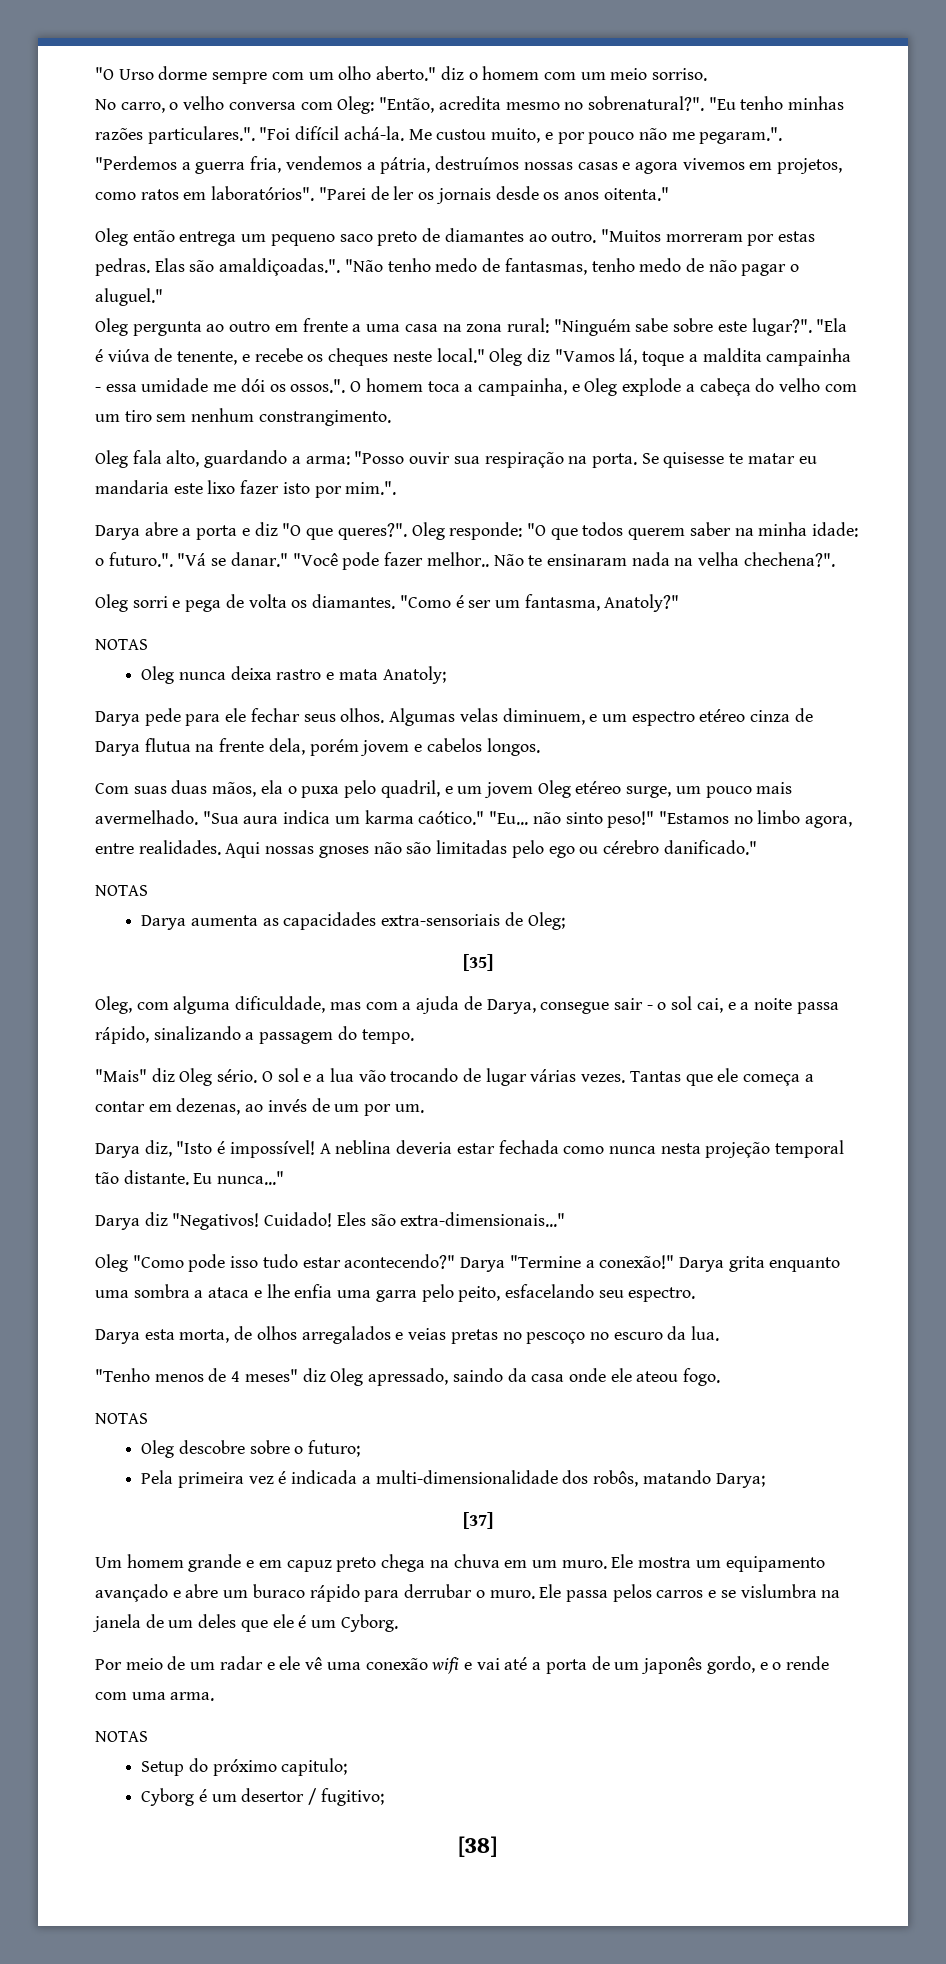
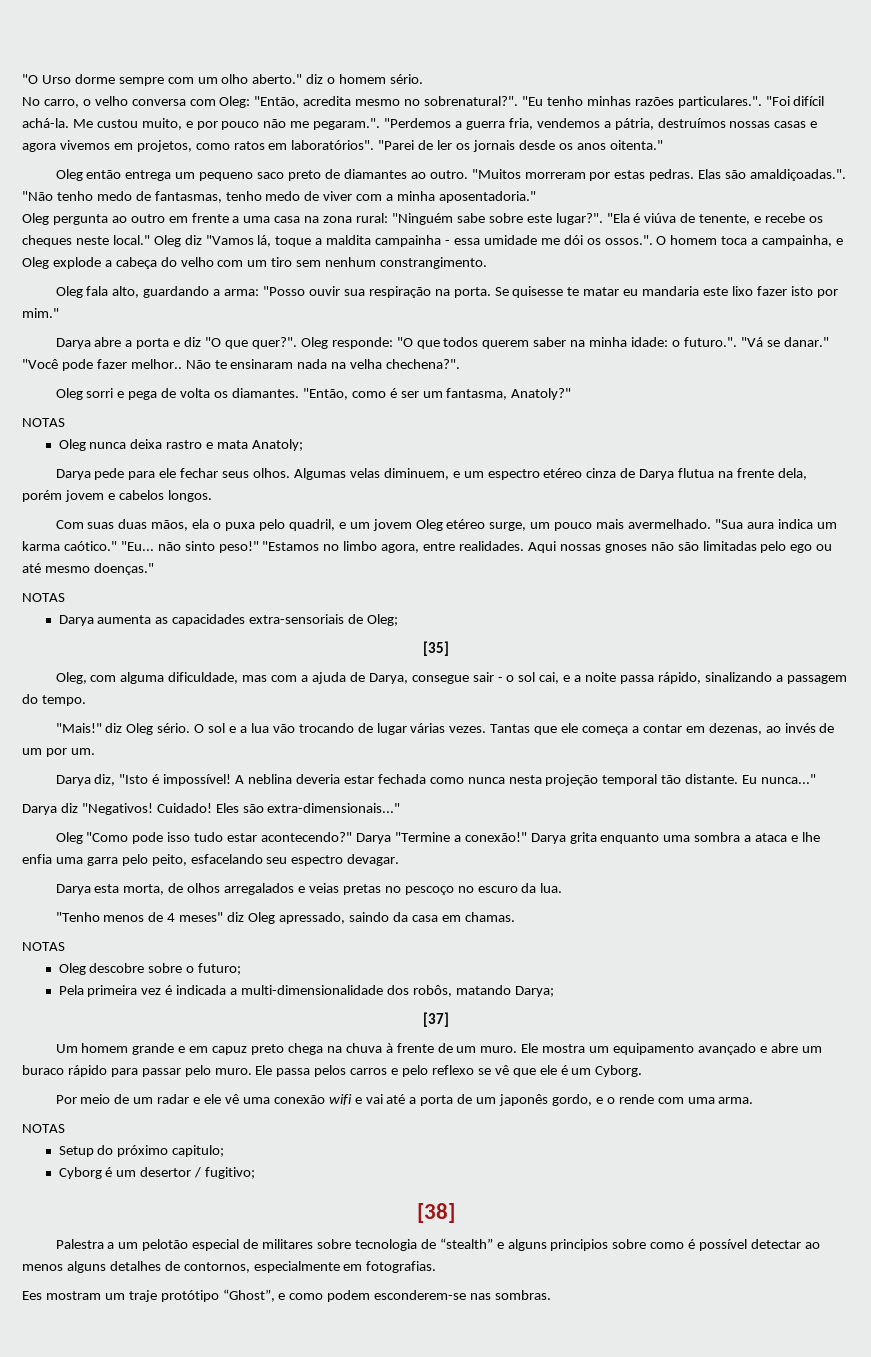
[543,68,708,81] com um meio sorriso. -> [390,74,424,84] sério.
[708,260,800,276] [95,288,163,306] não pagar o aluguel." -> [323,191,536,203] viver com a minha aposentadoria."
[345,481,397,495] mim.". -> [22,308,59,318] mim."
[337,523,407,540] queres?". -> [251,337,297,349] quer?".
[399,595,451,608] "Como -> [302,388,386,400] "Então, como
[602,840,757,855] cérebro danificado." -> [22,563,154,575] até mesmo doenças."
[95,1069,147,1082] "Mais" -> [55,723,102,733] "Mais!"
[628,1287,696,1302] espectro. -> [291,854,400,866] espectro devagar.
[568,1368,721,1386] onde ele ateou fogo. -> [441,912,515,922] em chamas.
[504,1560,528,1568] em -> [385,1043,453,1053] à frente de
[404,1584,485,1598] derrubar o -> [141,1065,211,1077] passar pelo
[720,1584,841,1598] [92,1614,237,1632] se vislumbra na janela de um deles -> [402,1065,509,1077] pelo reflexo se vê
(498, 1846) none -> [55,1238,820,1251] [22,1261,437,1273] [22,1289,552,1302] // Palestra a um pelotão especial de militares sobre tecnologia de “stealth” e alguns principios sobre como é possível detectar ao menos alguns detalhes de contornos, especialmente em fotografias. // Ees mostram um traje protótipo “Ghost”, e como podem esconderem-se nas sombras.

